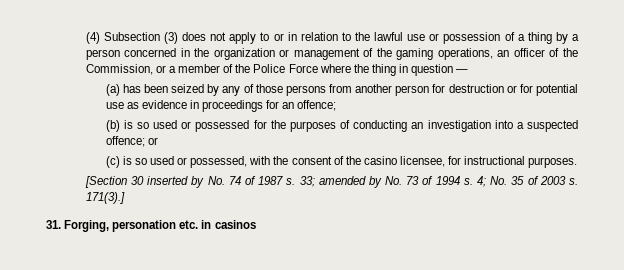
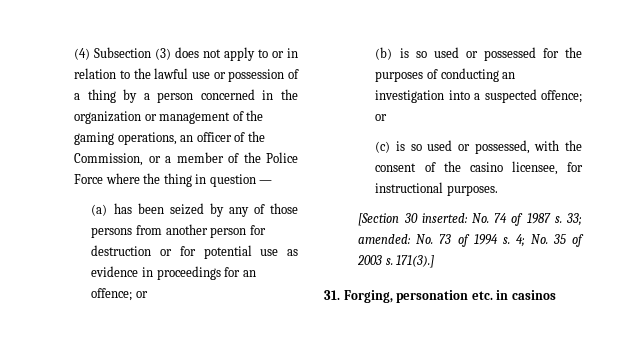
(337, 105) none -> [135,291,148,298] or
[147,176,205,188] inserted by -> [421,213,468,223] inserted:
[318,176,382,188] amended by -> [358,234,412,244] amended:

